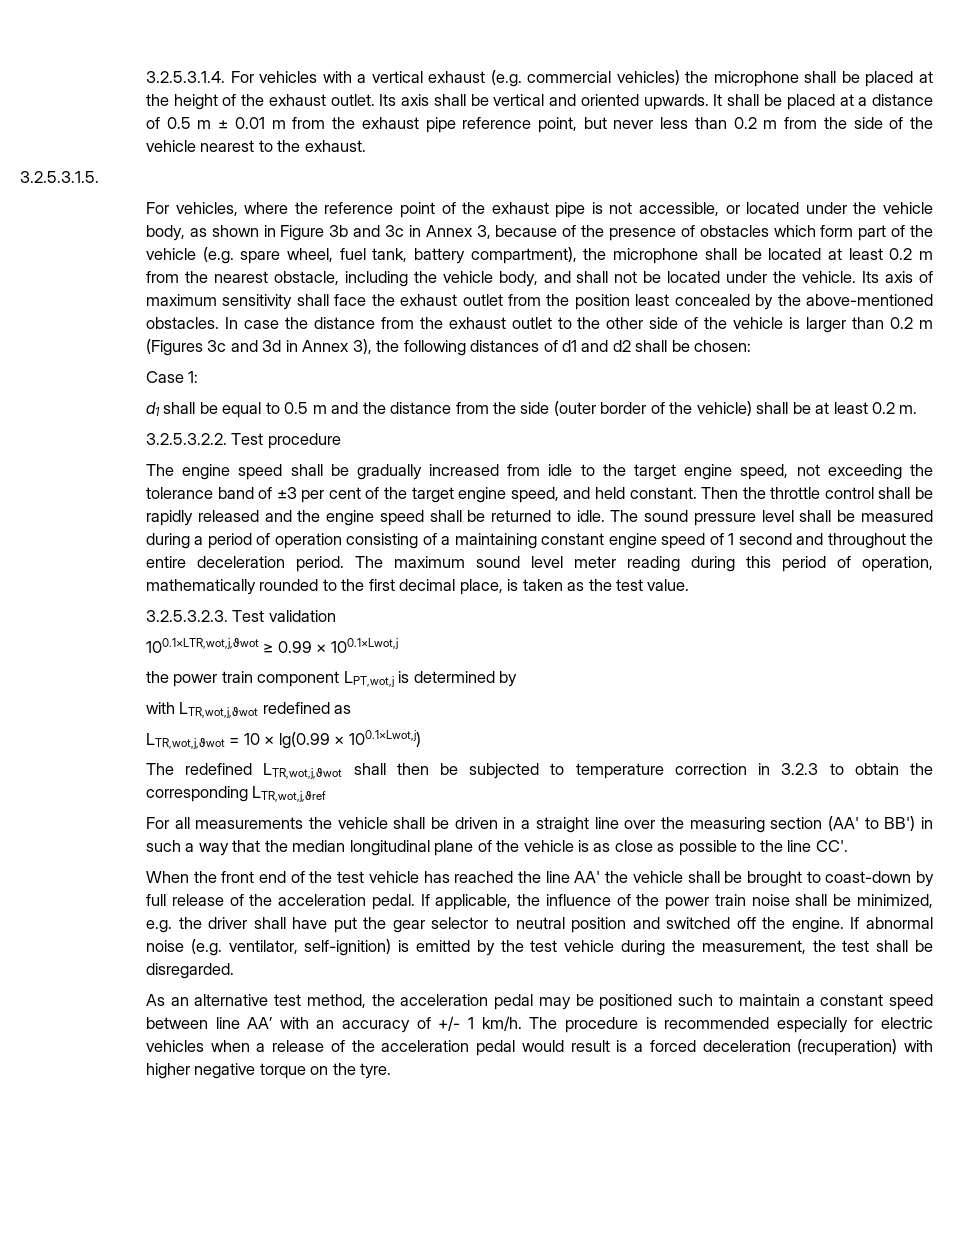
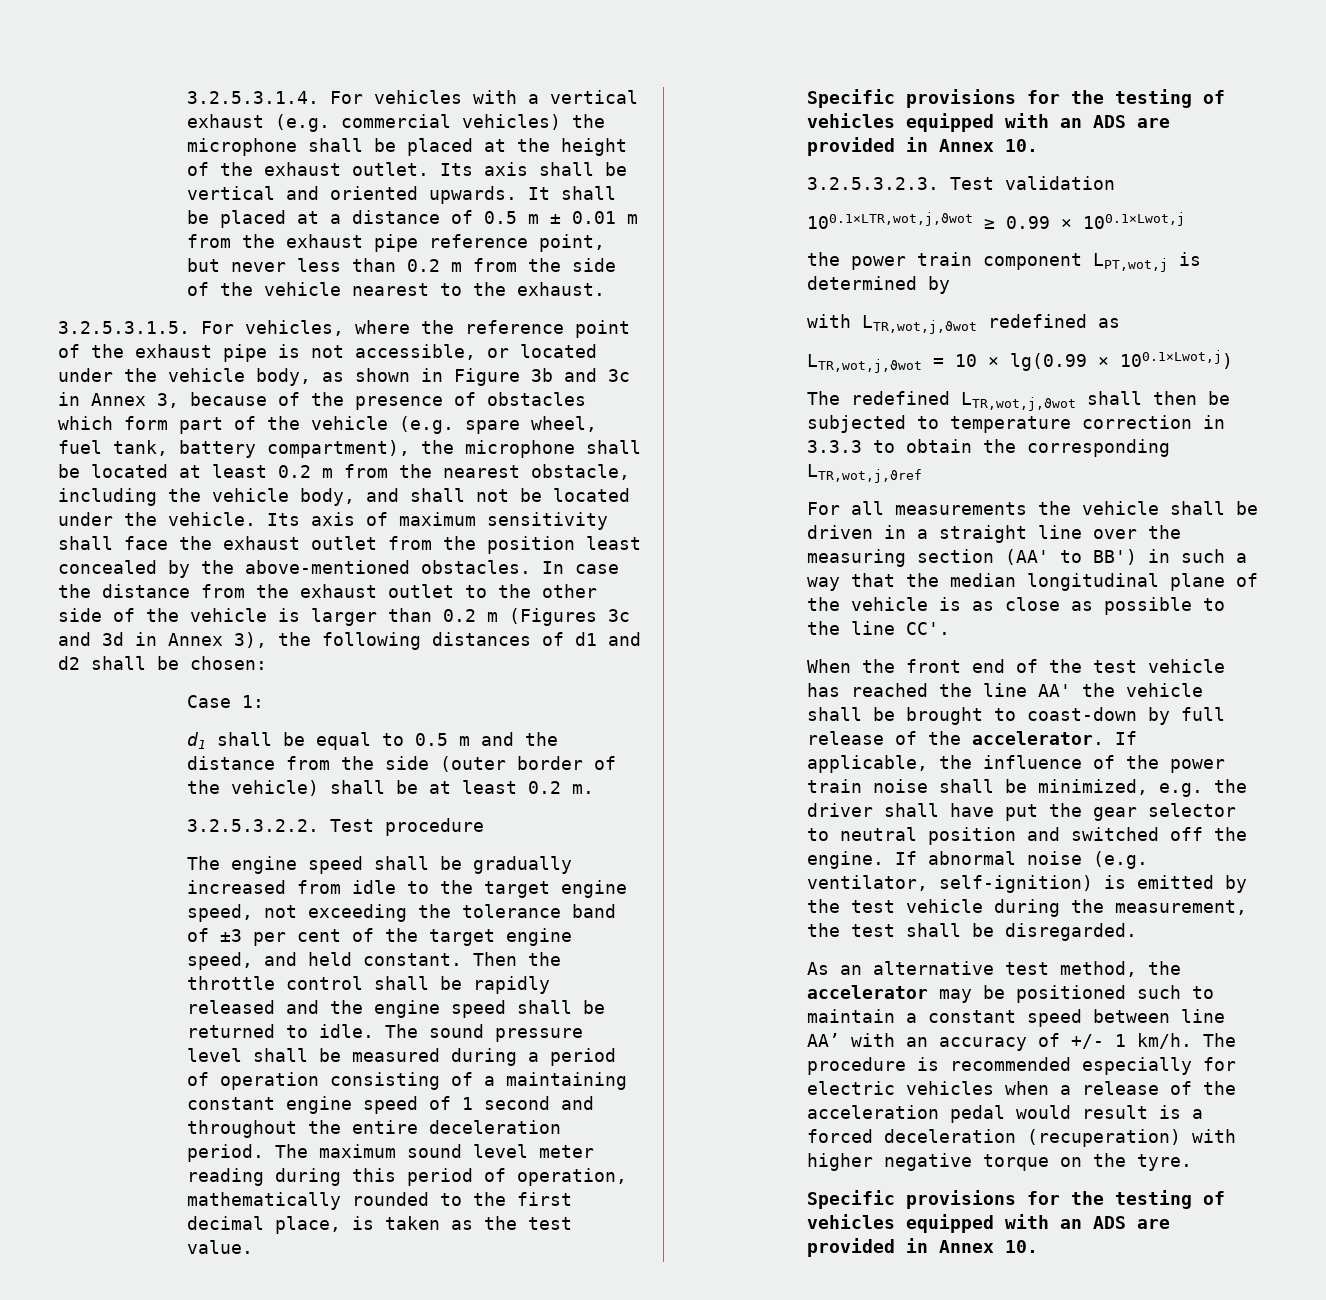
(99, 177) // -> (190, 327) none
(690, 585) none -> [807,89,1226,108] [807,113,1171,132] [807,137,1039,156] // Specific provisions for the testing of vehicles equipped with an ADS are provided in Annex 10.
[781,763,819,775] 3.2.3 -> [807,440,863,453] 3.3.3
[278,894,415,910] acceleration pedal. -> [972,731,1105,745] accelerator.
[400,994,534,1010] acceleration pedal -> [807,985,929,999] accelerator
(392, 1071) none -> [807,1190,1226,1209] [807,1214,1171,1233] [807,1238,1039,1257] // Specific provisions for the testing of vehicles equipped with an ADS are provided in Annex 10.

